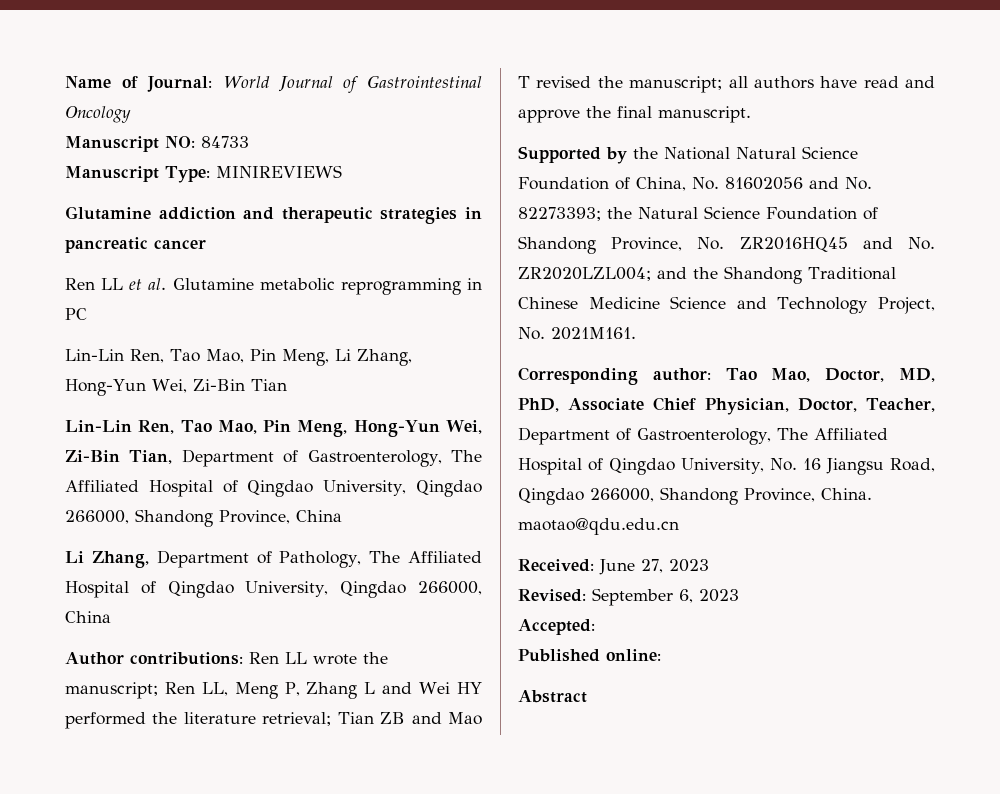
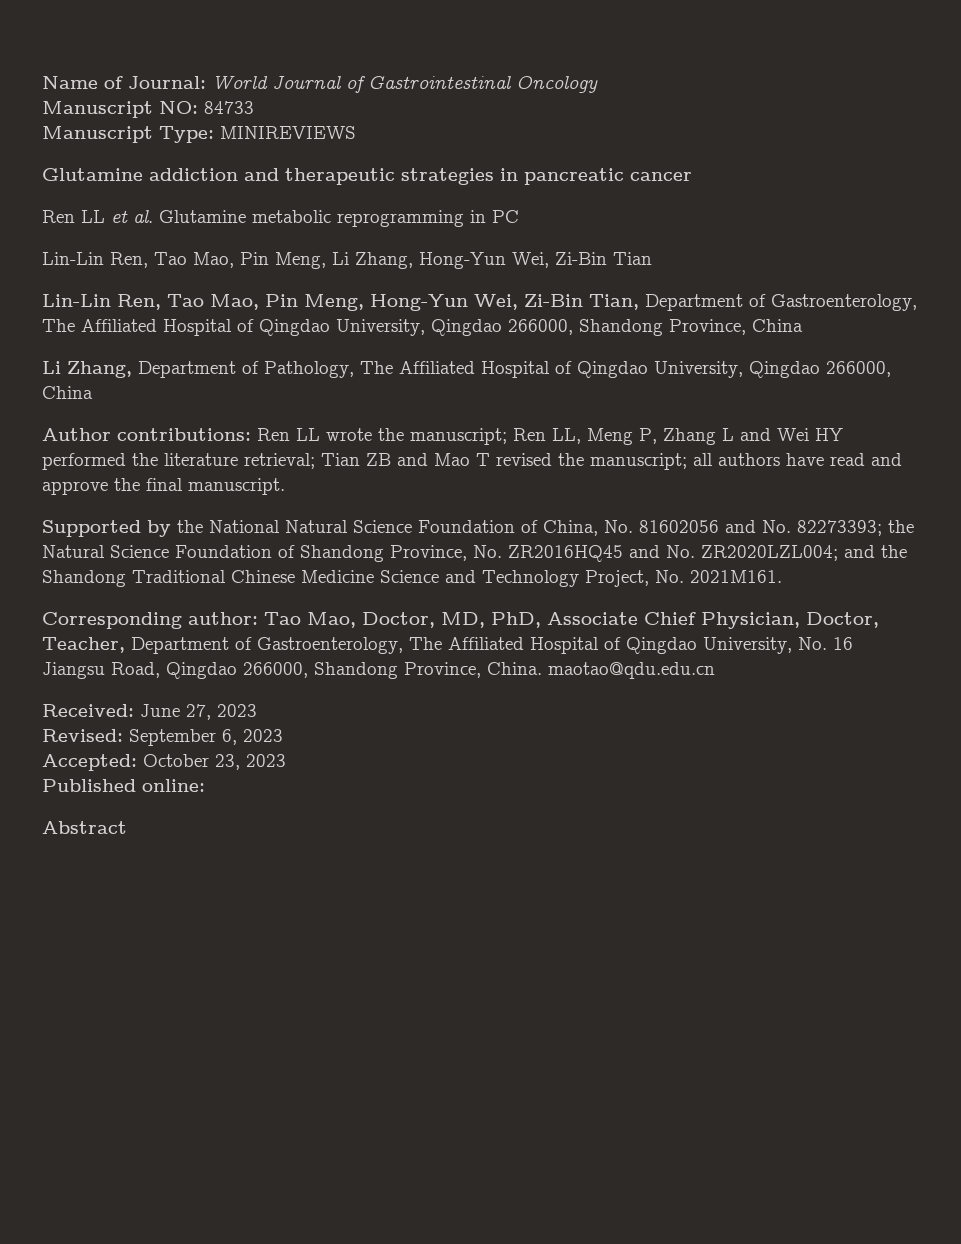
(595, 627) none -> [143,754,286,770] October 23, 2023

